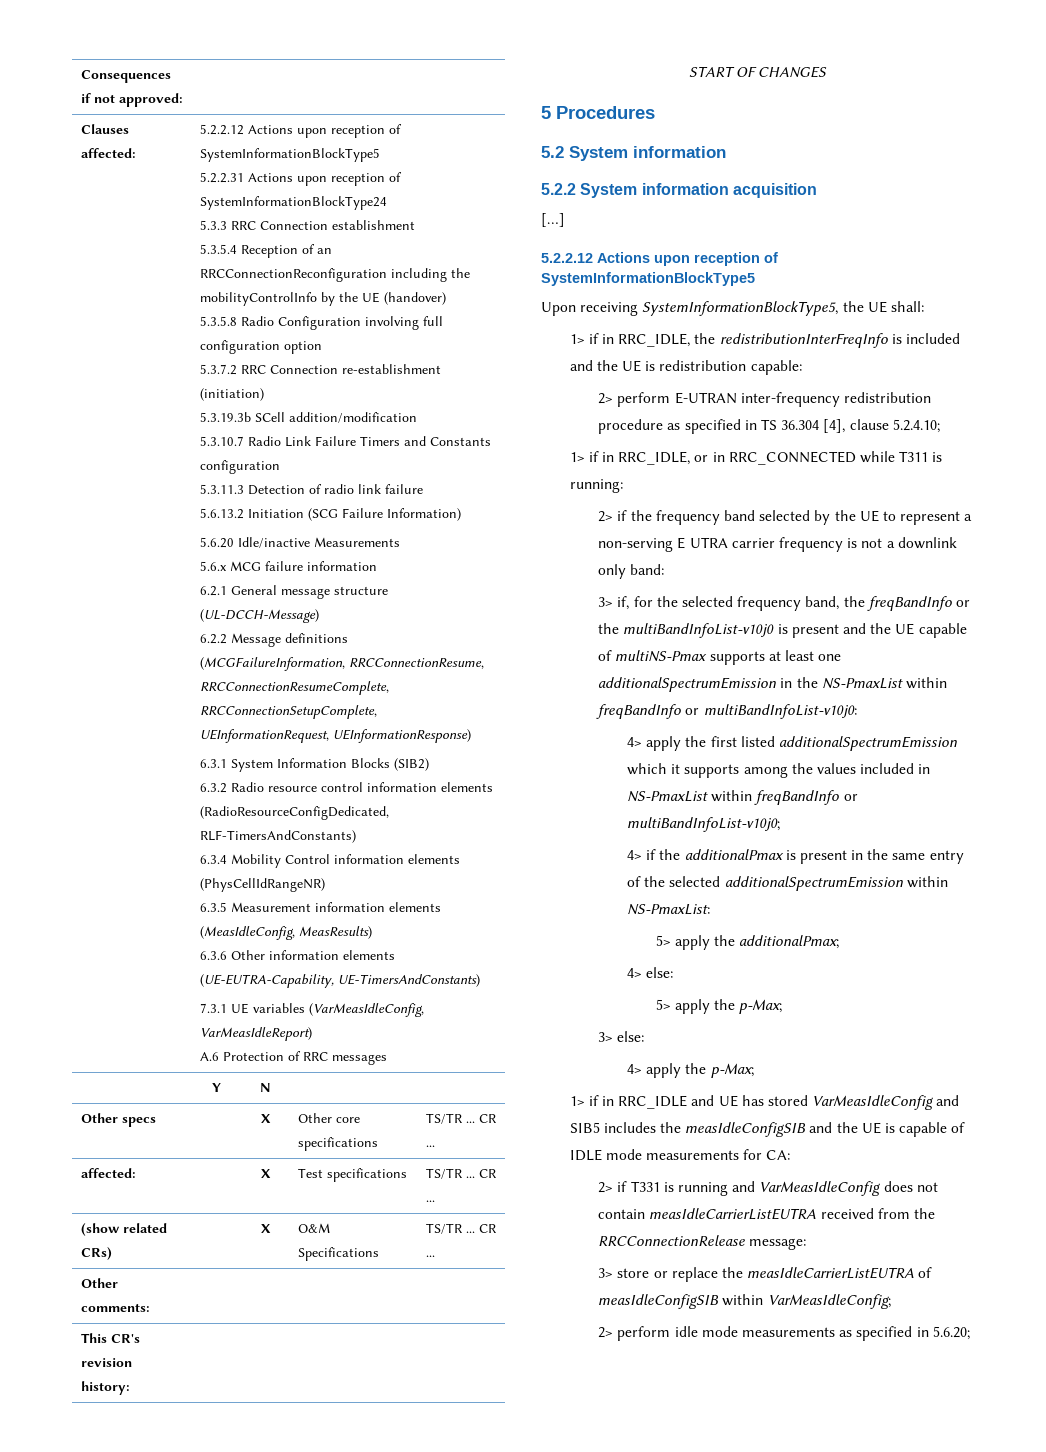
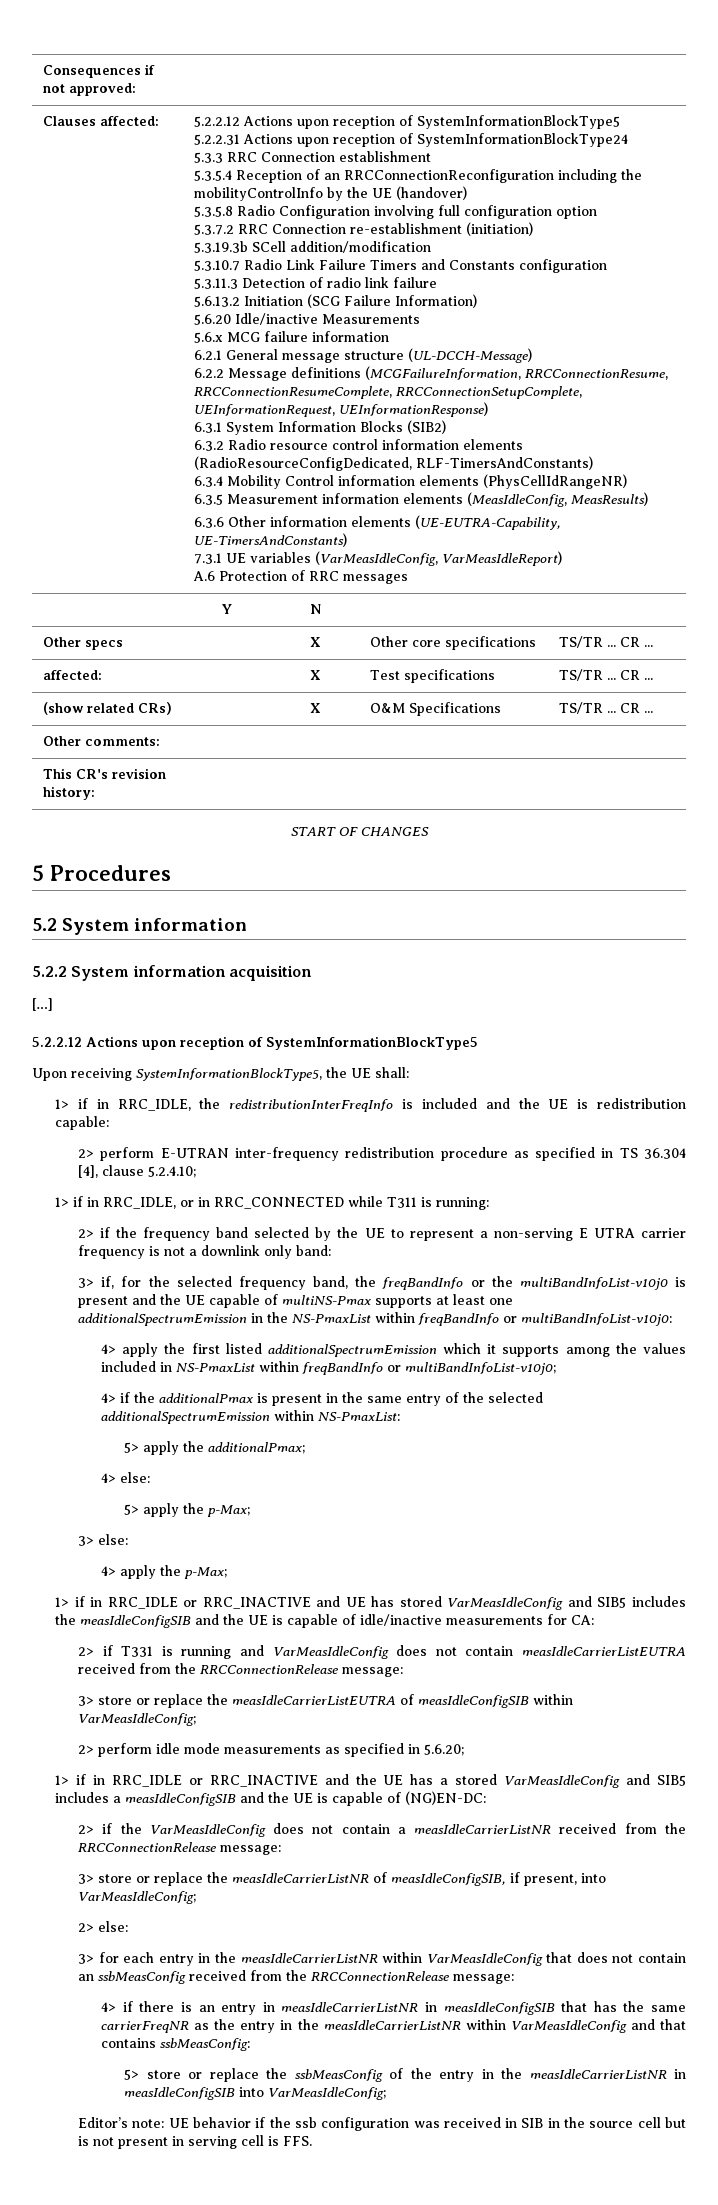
(688, 1102) none -> [183,1597,311,1609] or RRC_INACTIVE
[569,1149,642,1161] IDLE mode -> [360,1614,443,1626] idle/inactive
(970, 1333) none -> [55,1774,686,1788] [55,1791,487,1806] [78,1823,686,1837] [78,1842,282,1855] [78,1872,607,1886] [78,1891,197,1904] [78,1921,129,1932] [78,1952,686,1966] [78,1970,515,1984] [101,2001,686,2015] [101,2019,686,2033] [101,2038,251,2051] [124,2068,686,2082] [124,2087,387,2100] [78,2117,686,2131] [78,2135,313,2149] // 1> if in RRC_IDLE or RRC_INACTIVE and the UE has a stored VarMeasIdleConfig and SIB5 includes a measIdleConfigSIB and the UE is capable of (NG)EN-DC: // 2> if the VarMeasIdleConfig does not contain a measIdleCarrierListNR received from the RRCConnectionRelease message: // 3> store or replace the measIdleCarrierListNR of measIdleConfigSIB, if present, into VarMeasIdleConfig; // 2> else: // 3> for each entry in the measIdleCarrierListNR within VarMeasIdleConfig that does not contain an ssbMeasConfig received from the RRCConnectionRelease message: // 4> if there is an entry in measIdleCarrierListNR in measIdleConfigSIB that has the same carrierFreqNR as the entry in the measIdleCarrierListNR within VarMeasIdleConfig and that contains ssbMeasConfig: // 5> store or replace the ssbMeasConfig of the entry in the measIdleCarrierListNR in measIdleConfigSIB into VarMeasIdleConfig; // Editor’s note: UE behavior if the ssb configuration was received in SIB in the source cell but is not present in serving cell is FFS.

